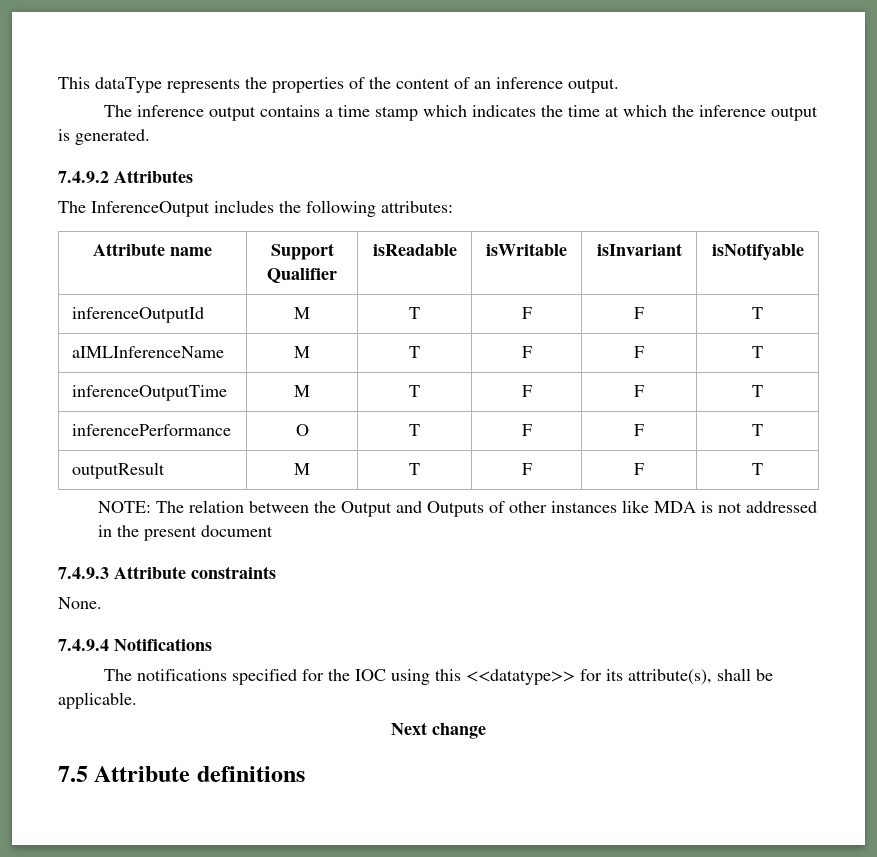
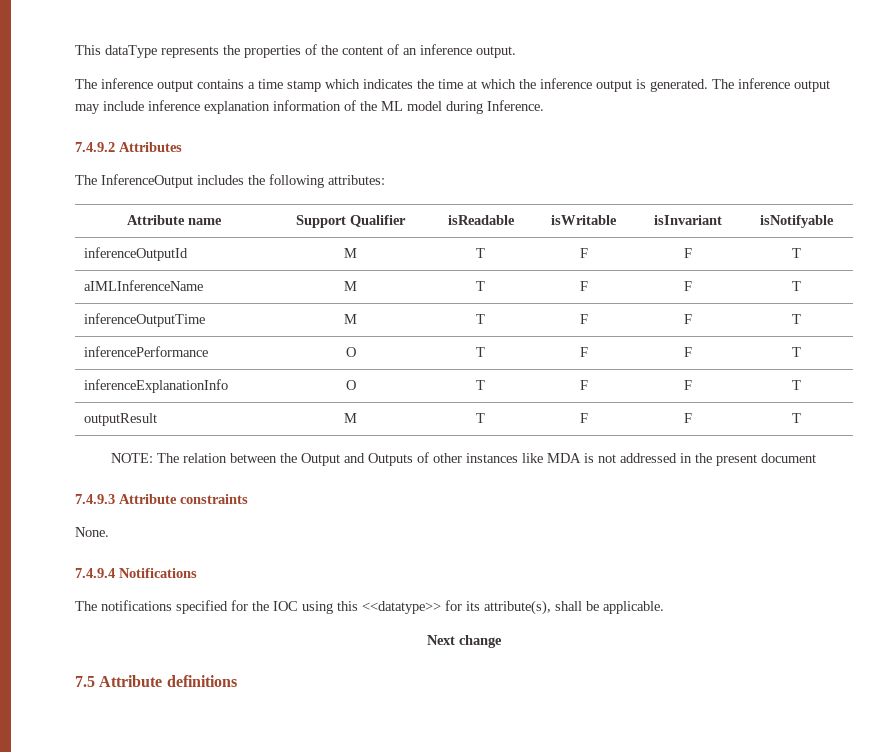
(150, 137) none -> [712,78,830,92] [75,100,544,114] The inference output may include inference explanation information of the ML model during Inference.
(763, 430) none -> [84,379,229,393] [345,380,356,390] [476,380,485,390] [579,380,588,390] [683,380,692,390] [792,380,801,390] // inferenceExplanationInfo | O | T | F | F | T

